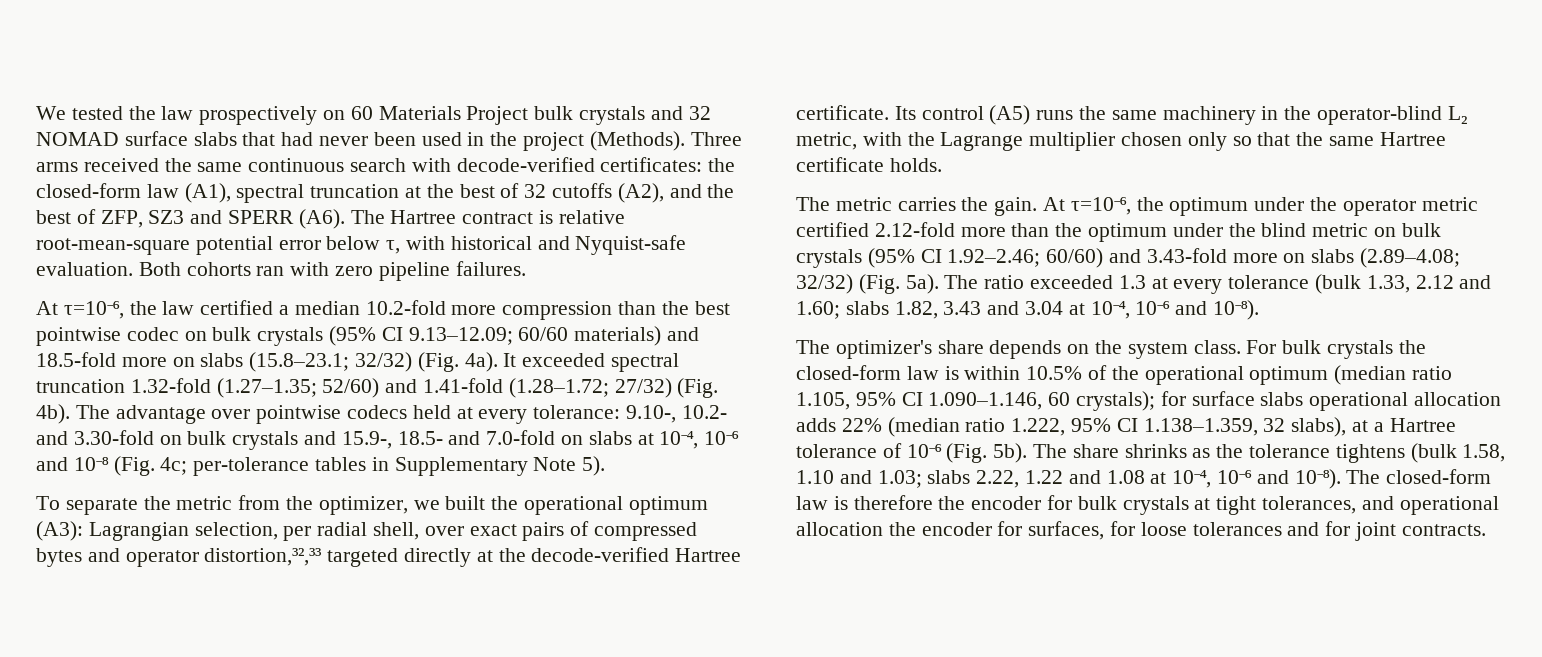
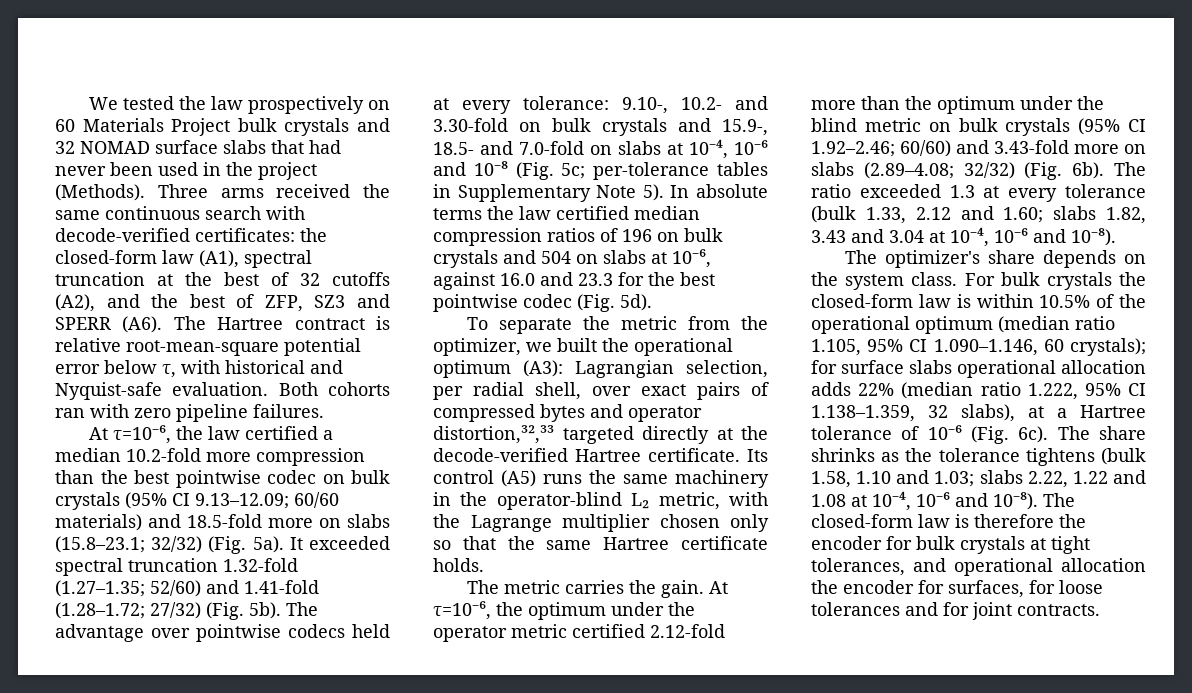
[464,352,498,372] 4a). -> [252,536,284,553] 5a).
[36,404,70,424] 4b). -> [249,602,281,619] 5b).
[160,457,188,475] 4c; -> [561,163,586,179] 5c;
(606, 466) none -> [670,184,768,198] [433,206,700,220] [433,228,723,246] [433,249,711,268] [433,272,715,290] [433,294,652,312] In absolute terms the law certified median compression ratios of 196 on bulk crystals and 504 on slabs at 10⁻⁶, against 16.0 and 23.3 for the best pointwise codec (Fig. 5d).
[905,274,939,294] 5a). -> [1072,162,1105,179] 6b).
[993,443,1028,463] 5b). -> [1018,426,1049,443] 6c).

